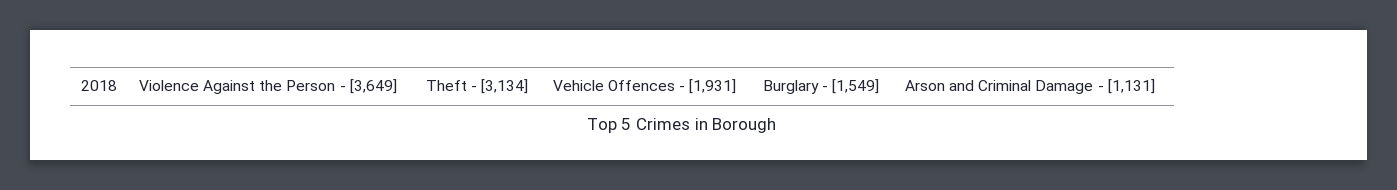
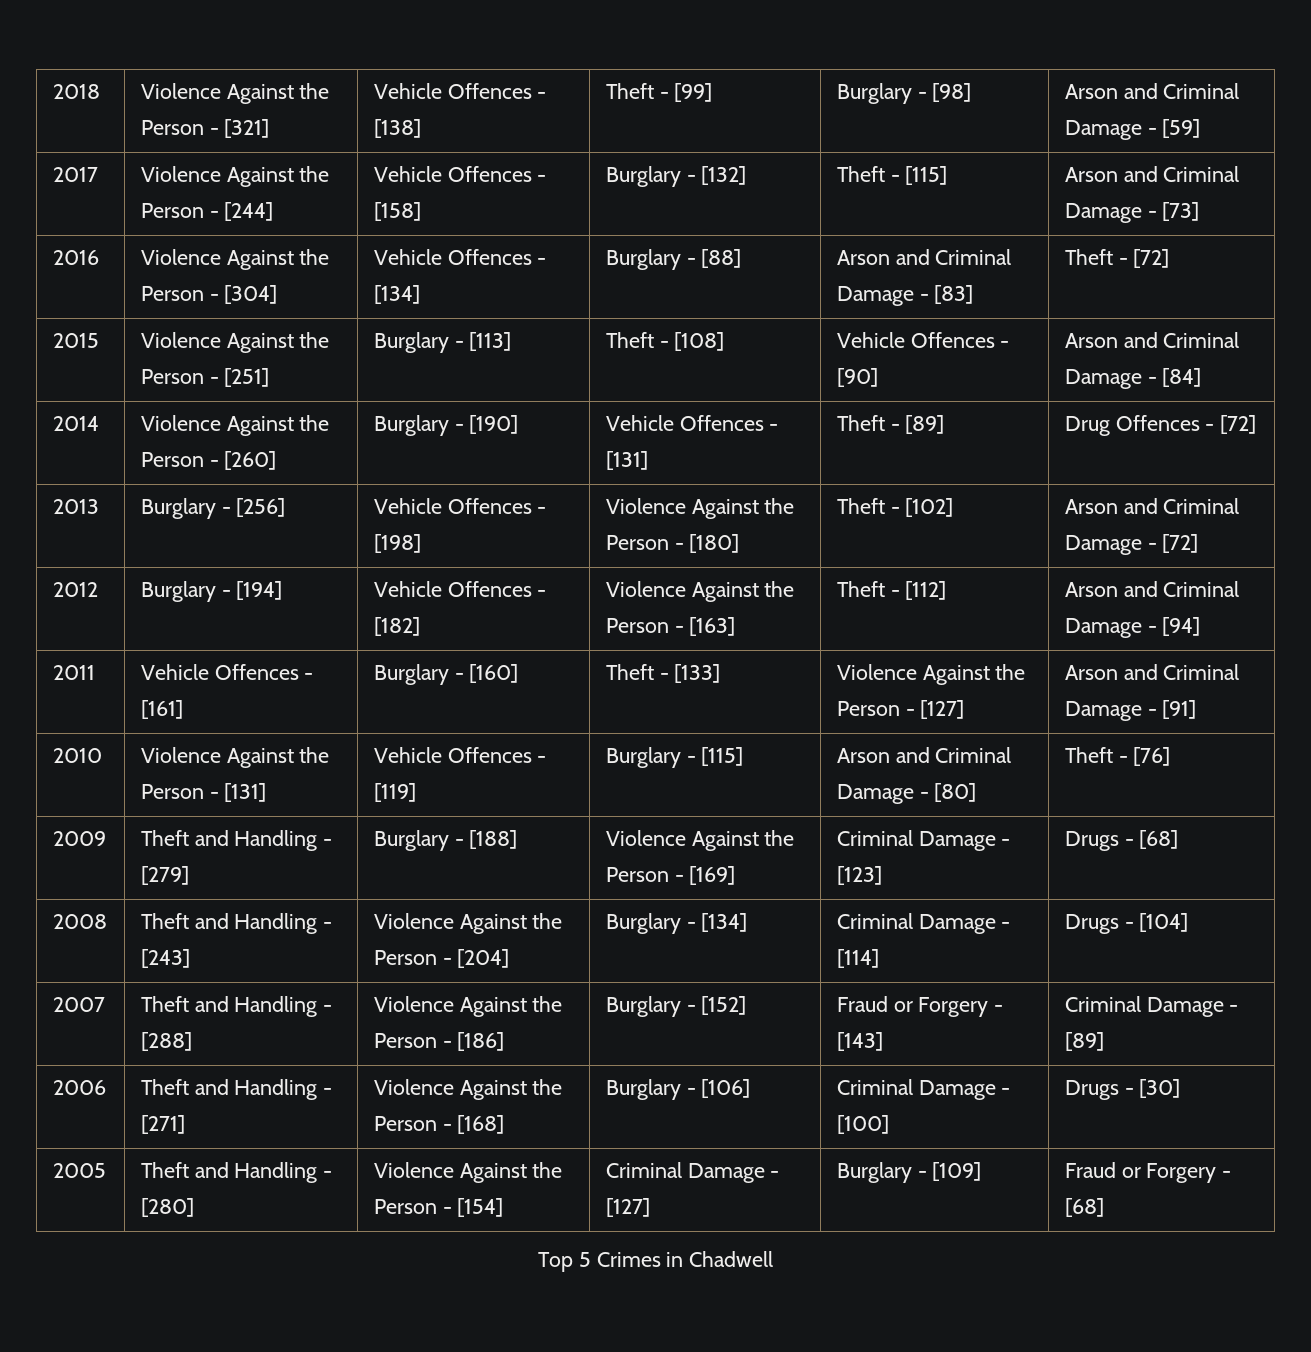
[349,79,397,94] [425,79,529,94] [552,79,737,94] [762,79,880,94] [904,79,1155,94] [3,649] | Theft - [3,134] | Vehicle Offences - [1,931] | Burglary - [1,549] | Arson and Criminal Damage - [1,131] -> [224,119,270,138] [373,83,547,99] [373,119,421,138] [605,83,713,102] [836,83,972,104] [1064,83,1240,99] [1064,119,1201,140] [52,167,98,182] [140,166,330,187] [140,202,274,221] [373,166,547,182] [373,202,421,221] [605,166,747,187] [836,166,948,185] [1064,166,1240,182] [1064,202,1200,223] [52,250,99,265] [140,249,330,270] [140,285,278,304] [373,249,547,265] [373,285,420,304] [605,249,742,270] [836,249,1012,265] [836,285,974,306] [1064,249,1170,268] [52,333,99,348] [140,332,330,353] [140,368,270,387] [373,332,512,353] [605,332,725,351] [836,332,1010,348] [836,368,878,387] [1064,332,1240,348] [1064,368,1202,389] [52,416,99,431] [140,415,330,436] [140,451,277,470] [373,415,519,436] [605,415,779,431] [605,451,648,470] [836,415,945,434] [1064,415,1257,436] [52,499,99,514] [140,498,286,519] [373,498,547,514] [373,534,421,553] [605,498,795,519] [605,534,740,553] [836,498,954,517] [1064,498,1240,514] [1064,534,1199,555] [52,582,98,597] [140,581,283,602] [373,581,547,597] [373,617,420,636] [605,581,795,602] [605,617,736,636] [836,581,947,600] [1064,581,1240,597] [1064,617,1201,638] [52,665,95,680] [140,664,314,680] [140,700,183,719] [373,664,519,685] [605,664,721,683] [836,664,1026,685] [836,700,965,719] [1064,664,1240,680] [1064,700,1197,721] [52,748,102,763] [140,747,330,768] [140,783,267,802] [373,747,547,763] [373,783,416,802] [605,747,744,768] [836,747,1012,763] [836,783,977,804] [1064,747,1171,766] [52,831,106,846] [140,830,333,851] [140,866,189,885] [373,830,518,851] [605,830,795,851] [605,866,736,885] [836,830,1011,851] [836,866,882,885] [1064,830,1179,851] [52,914,107,929] [140,913,333,934] [140,949,190,968] [373,913,563,934] [373,949,510,968] [605,913,748,934] [836,913,1011,934] [836,949,879,968] [1064,913,1189,934] [52,997,105,1012] [140,996,333,1017] [140,1032,192,1051] [373,996,563,1017] [373,1032,505,1051] [605,996,747,1017] [836,996,1004,1017] [836,1032,883,1051] [1064,996,1239,1017] [1064,1032,1104,1051] [52,1080,106,1095] [140,1079,333,1100] [140,1115,185,1134] [373,1079,563,1100] [373,1115,505,1134] [605,1079,751,1100] [836,1079,1011,1100] [836,1115,889,1134] [1064,1079,1181,1100] [52,1163,106,1178] [140,1162,333,1183] [140,1198,194,1217] [373,1162,563,1183] [373,1198,504,1217] [605,1162,780,1183] [605,1198,650,1217] [836,1162,982,1183] [1064,1162,1232,1183] [1064,1198,1104,1217] [321] | Vehicle Offences - [138] | Theft - [99] | Burglary - [98] | Arson and Criminal Damage - [59] // 2017 | Violence Against the Person - [244] | Vehicle Offences - [158] | Burglary - [132] | Theft - [115] | Arson and Criminal Damage - [73] // 2016 | Violence Against the Person - [304] | Vehicle Offences - [134] | Burglary - [88] | Arson and Criminal Damage - [83] | Theft - [72] // 2015 | Violence Against the Person - [251] | Burglary - [113] | Theft - [108] | Vehicle Offences - [90] | Arson and Criminal Damage - [84] // 2014 | Violence Against the Person - [260] | Burglary - [190] | Vehicle Offences - [131] | Theft - [89] | Drug Offences - [72] // 2013 | Burglary - [256] | Vehicle Offences - [198] | Violence Against the Person - [180] | Theft - [102] | Arson and Criminal Damage - [72] // 2012 | Burglary - [194] | Vehicle Offences - [182] | Violence Against the Person - [163] | Theft - [112] | Arson and Criminal Damage - [94] // 2011 | Vehicle Offences - [161] | Burglary - [160] | Theft - [133] | Violence Against the Person - [127] | Arson and Criminal Damage - [91] // 2010 | Violence Against the Person - [131] | Vehicle Offences - [119] | Burglary - [115] | Arson and Criminal Damage - [80] | Theft - [76] // 2009 | Theft and Handling - [279] | Burglary - [188] | Violence Against the Person - [169] | Criminal Damage - [123] | Drugs - [68] // 2008 | Theft and Handling - [243] | Violence Against the Person - [204] | Burglary - [134] | Criminal Damage - [114] | Drugs - [104] // 2007 | Theft and Handling - [288] | Violence Against the Person - [186] | Burglary - [152] | Fraud or Forgery - [143] | Criminal Damage - [89] // 2006 | Theft and Handling - [271] | Violence Against the Person - [168] | Burglary - [106] | Criminal Damage - [100] | Drugs - [30] // 2005 | Theft and Handling - [280] | Violence Against the Person - [154] | Criminal Damage - [127] | Burglary - [109] | Fraud or Forgery - [68]
[712,118,777,133] Borough -> [689,1251,774,1267] Chadwell

